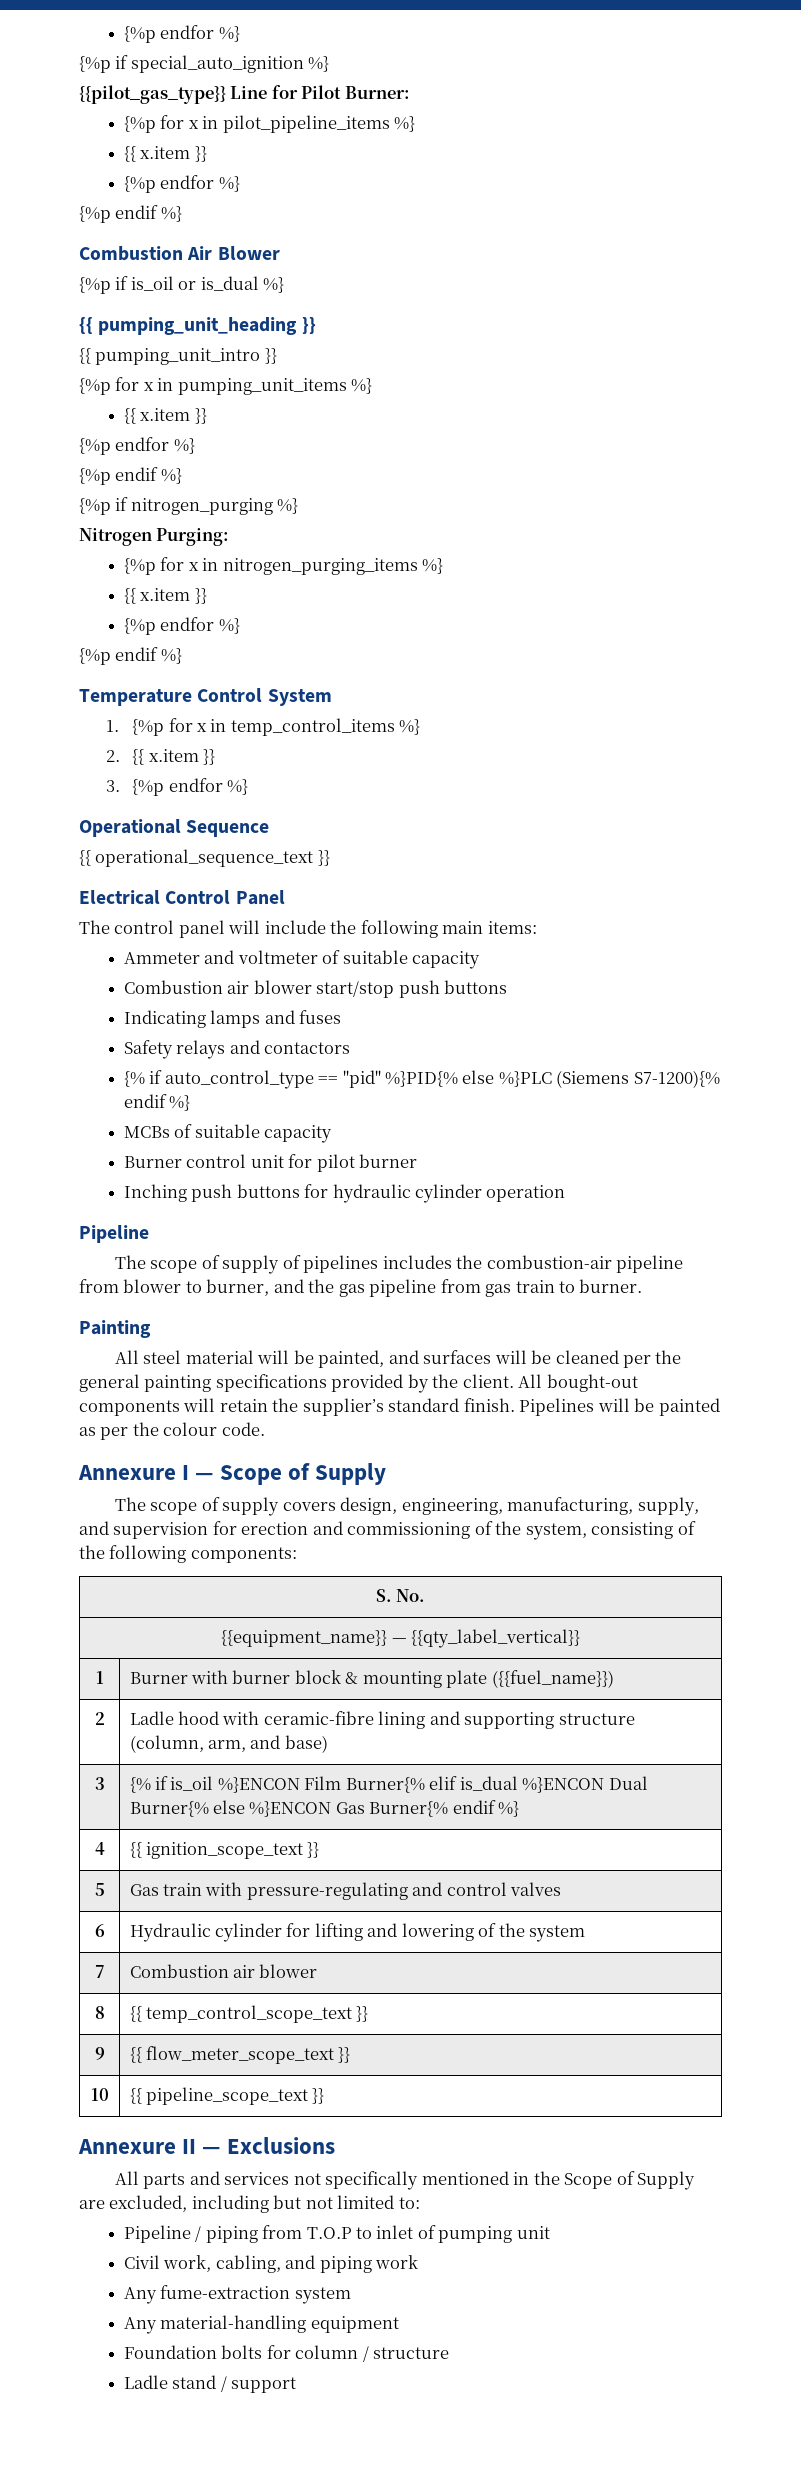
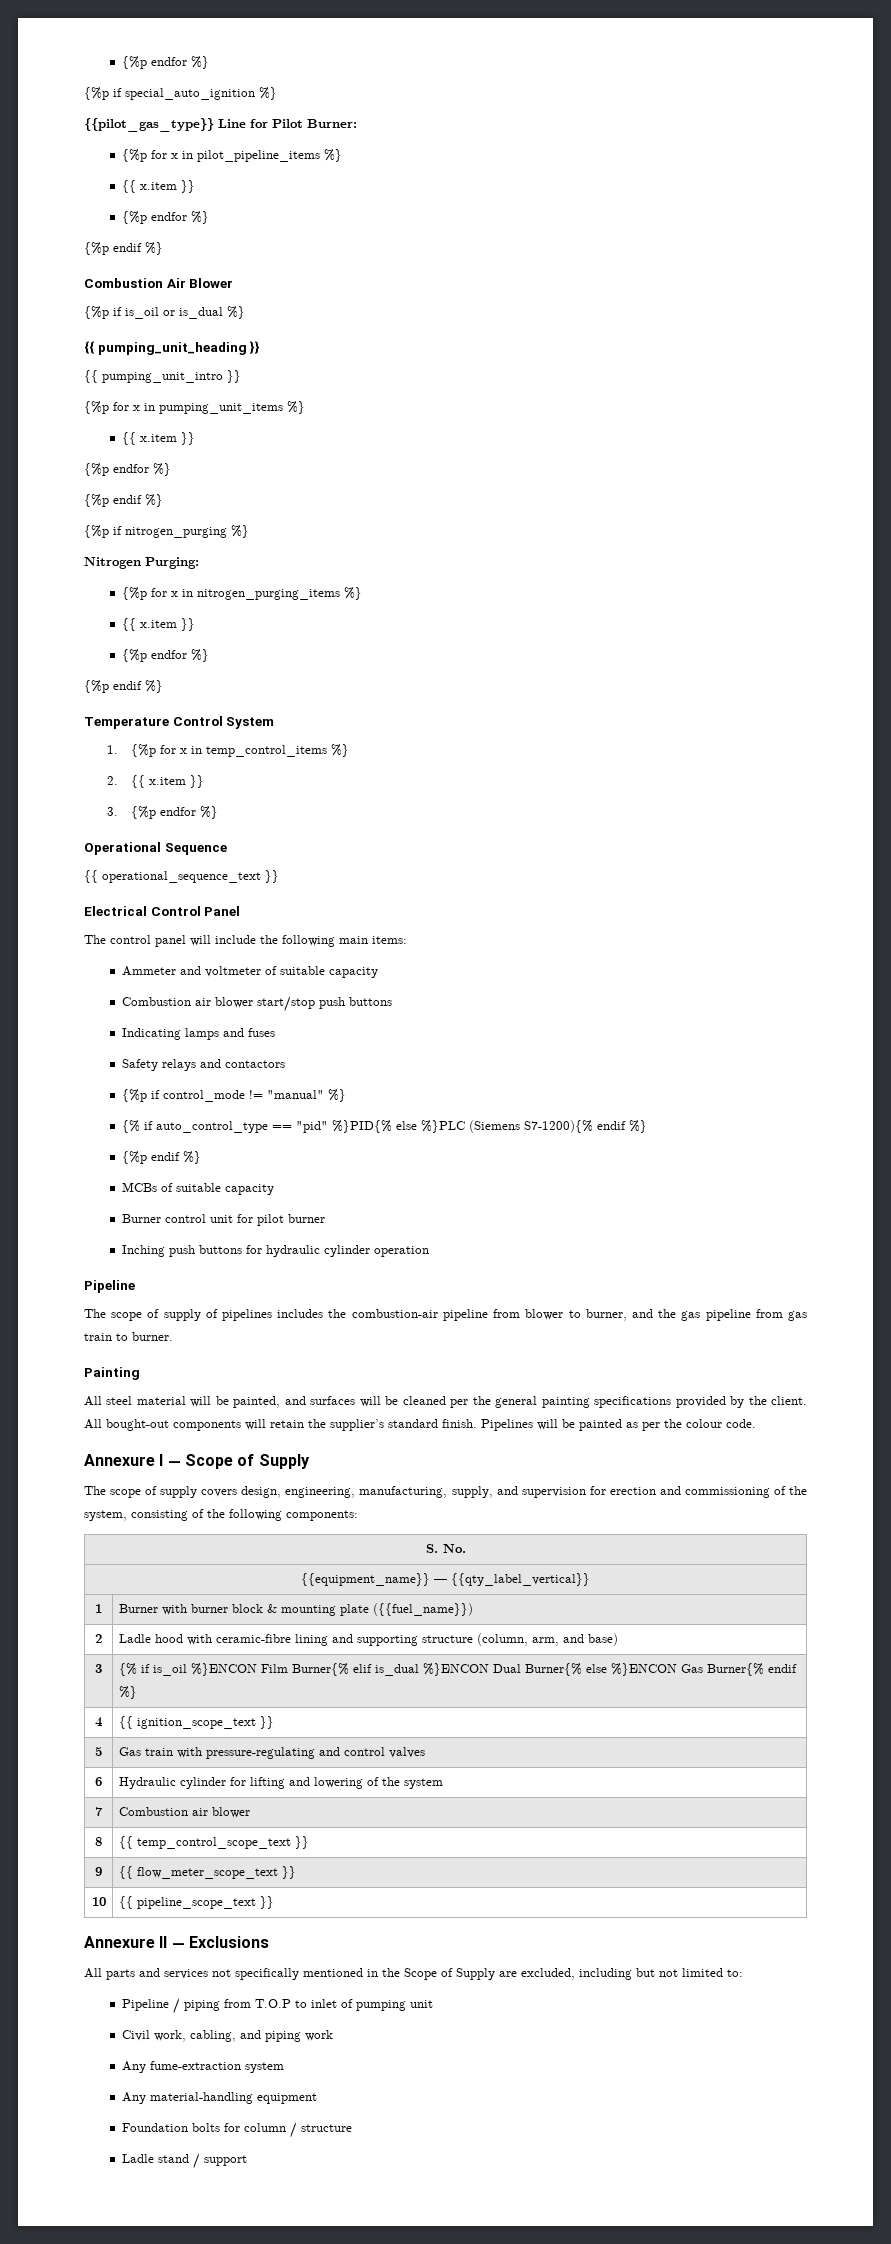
(351, 1048) none -> [121,1089,346,1102] // {%p if control_mode != "manual" %}
(191, 1103) none -> [121,1151,201,1164] // {%p endif %}

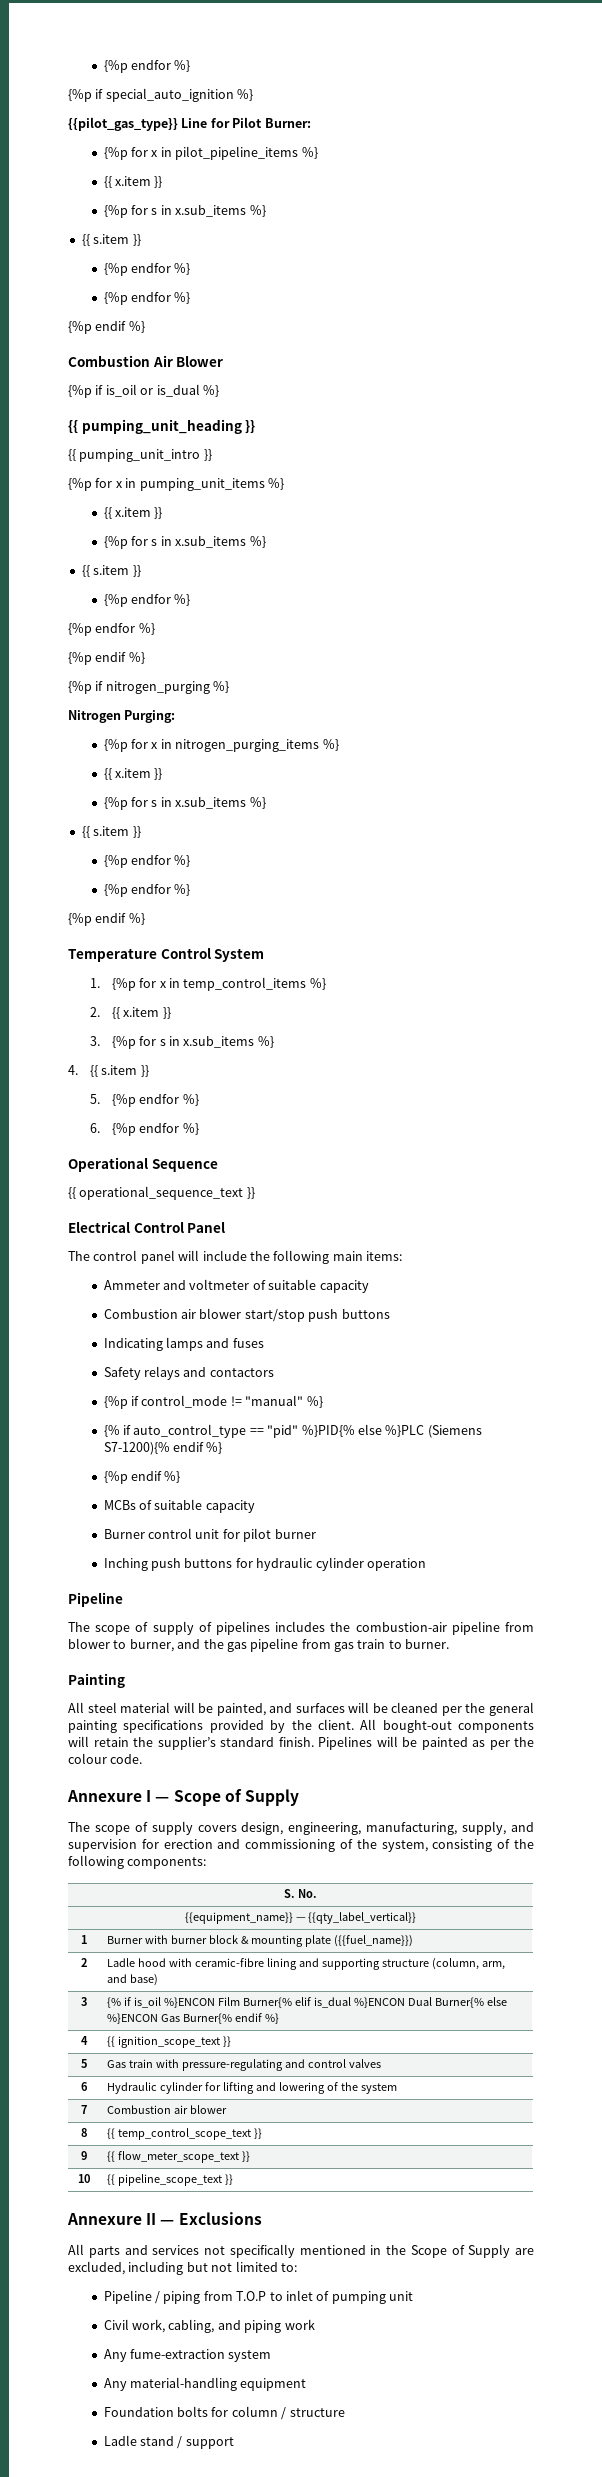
(195, 186) none -> [103,205,266,218] [81,234,141,246] [103,263,191,276] // {%p for s in x.sub_items %} // {{ s.item }} // {%p endfor %}
(195, 438) none -> [103,536,266,549] [81,565,141,577] [103,594,191,607] // {%p for s in x.sub_items %} // {{ s.item }} // {%p endfor %}
(195, 624) none -> [103,797,266,810] [81,826,141,838] [103,855,191,868] // {%p for s in x.sub_items %} // {{ s.item }} // {%p endfor %}
(156, 812) none -> [139,1036,274,1048] [68,1065,149,1077] [89,1094,199,1107] [89,1123,136,1136] for s in x.sub_items %} // 4. {{ s.item }} // 5. {%p endfor %} // 6. {%p

